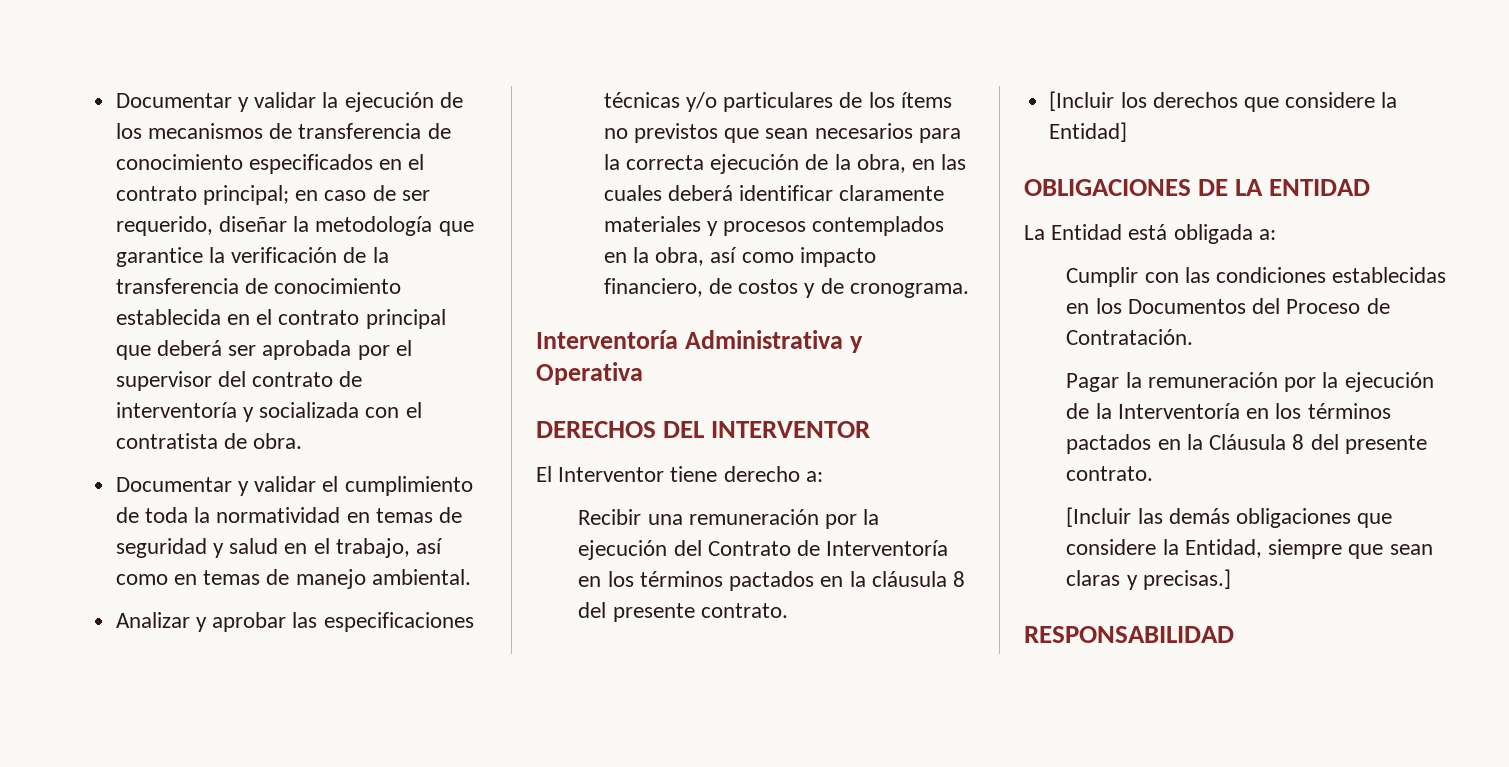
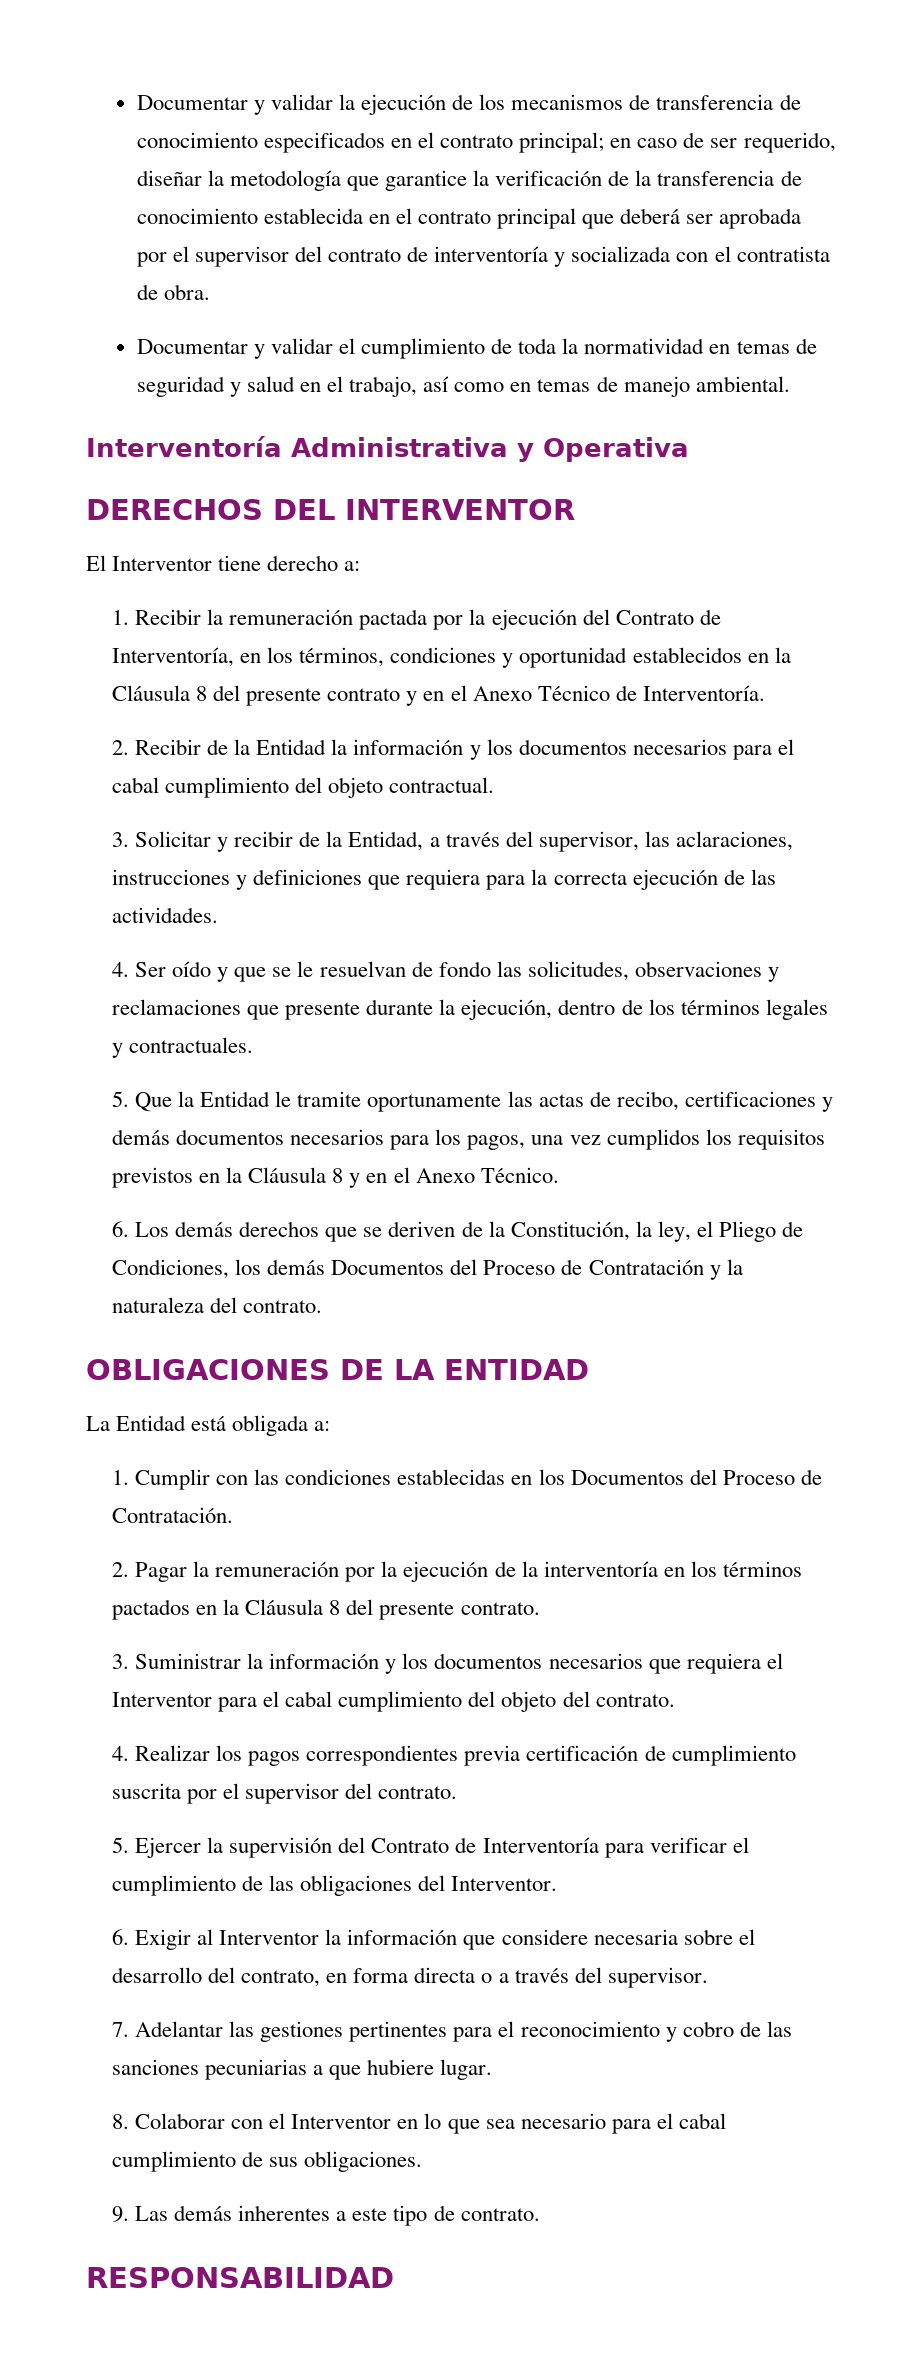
[115,612,474,632] [603,92,952,112] [603,123,961,143] [603,154,967,174] [603,185,945,201] [603,216,945,236] [603,247,876,267] [603,278,969,298] // Analizar y aprobar las especificaciones técnicas y/o particulares de los ítems no previstos que sean necesarios para la correcta ejecución de la obra, en las cuales deberá identificar claramente materiales y procesos contemplados en la obra, así como impacto financiero, de costos y de cronograma. -> (790, 384) none
[578,509,819,525] Recibir una remuneración -> [112,609,428,630] 1. Recibir la remuneración pactada
[826,540,949,556] [578,571,965,591] [578,602,788,622] [1049,91,1398,112] [1049,122,1128,142] Interventoría en los términos pactados en la cláusula 8 del presente contrato. // [Incluir los derechos que considere la Entidad] -> [112,647,791,668] [112,685,765,706] [112,739,794,760] [112,777,495,798] [112,831,793,852] [112,869,776,890] [112,907,219,923] [112,961,779,982] [112,999,828,1020] [112,1037,254,1058] [112,1091,833,1112] [112,1129,825,1150] [112,1167,559,1188] [112,1221,804,1242] [112,1259,743,1280] [112,1297,323,1313] Interventoría, en los términos, condiciones y oportunidad establecidos en la Cláusula 8 del presente contrato y en el Anexo Técnico de Interventoría. // 2. Recibir de la Entidad la información y los documentos necesarios para el cabal cumplimiento del objeto contractual. // 3. Solicitar y recibir de la Entidad, a través del supervisor, las aclaraciones, instrucciones y definiciones que requiera para la correcta ejecución de las actividades. // 4. Ser oído y que se le resuelvan de fondo las solicitudes, observaciones y reclamaciones que presente durante la ejecución, dentro de los términos legales y contractuales. // 5. Que la Entidad le tramite oportunamente las actas de recibo, certificaciones y demás documentos necesarios para los pagos, una vez cumplidos los requisitos previstos en la Cláusula 8 y en el Anexo Técnico. // 6. Los demás derechos que se deriven de la Constitución, la ley, el Pliego de Condiciones, los demás Documentos del Proceso de Contratación y la naturaleza del contrato.
(1276, 234) none -> [112,1470,130,1485] 1.
(1194, 337) none -> [112,1562,130,1577] 2.
[1117,403,1240,419] Interventoría -> [543,1561,658,1577] interventoría
[1066,507,1393,528] [1066,539,1433,559] [1066,569,1231,590] [Incluir las demás obligaciones que considere la Entidad, siempre que sean claras y precisas.] -> [112,1653,783,1674] [112,1691,675,1712] [112,1745,796,1766] [112,1783,458,1804] [112,1837,749,1858] [112,1875,558,1896] [112,1929,755,1950] [112,1967,708,1988] [112,2021,792,2042] [112,2059,493,2080] [112,2113,726,2134] [112,2151,423,2172] [112,2205,540,2226] 3. Suministrar la información y los documentos necesarios que requiera el Interventor para el cabal cumplimiento del objeto del contrato. // 4. Realizar los pagos correspondientes previa certificación de cumplimiento suscrita por el supervisor del contrato. // 5. Ejercer la supervisión del Contrato de Interventoría para verificar el cumplimiento de las obligaciones del Interventor. // 6. Exigir al Interventor la información que considere necesaria sobre el desarrollo del contrato, en forma directa o a través del supervisor. // 7. Adelantar las gestiones pertinentes para el reconocimiento y cobro de las sanciones pecuniarias a que hubiere lugar. // 8. Colaborar con el Interventor en lo que sea necesario para el cabal cumplimiento de sus obligaciones. // 9. Las demás inherentes a este tipo de contrato.

